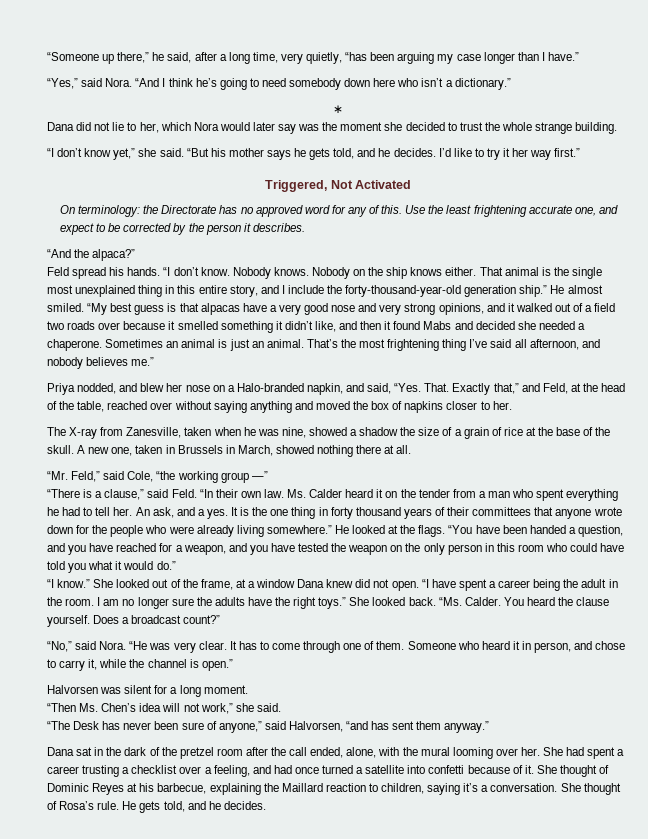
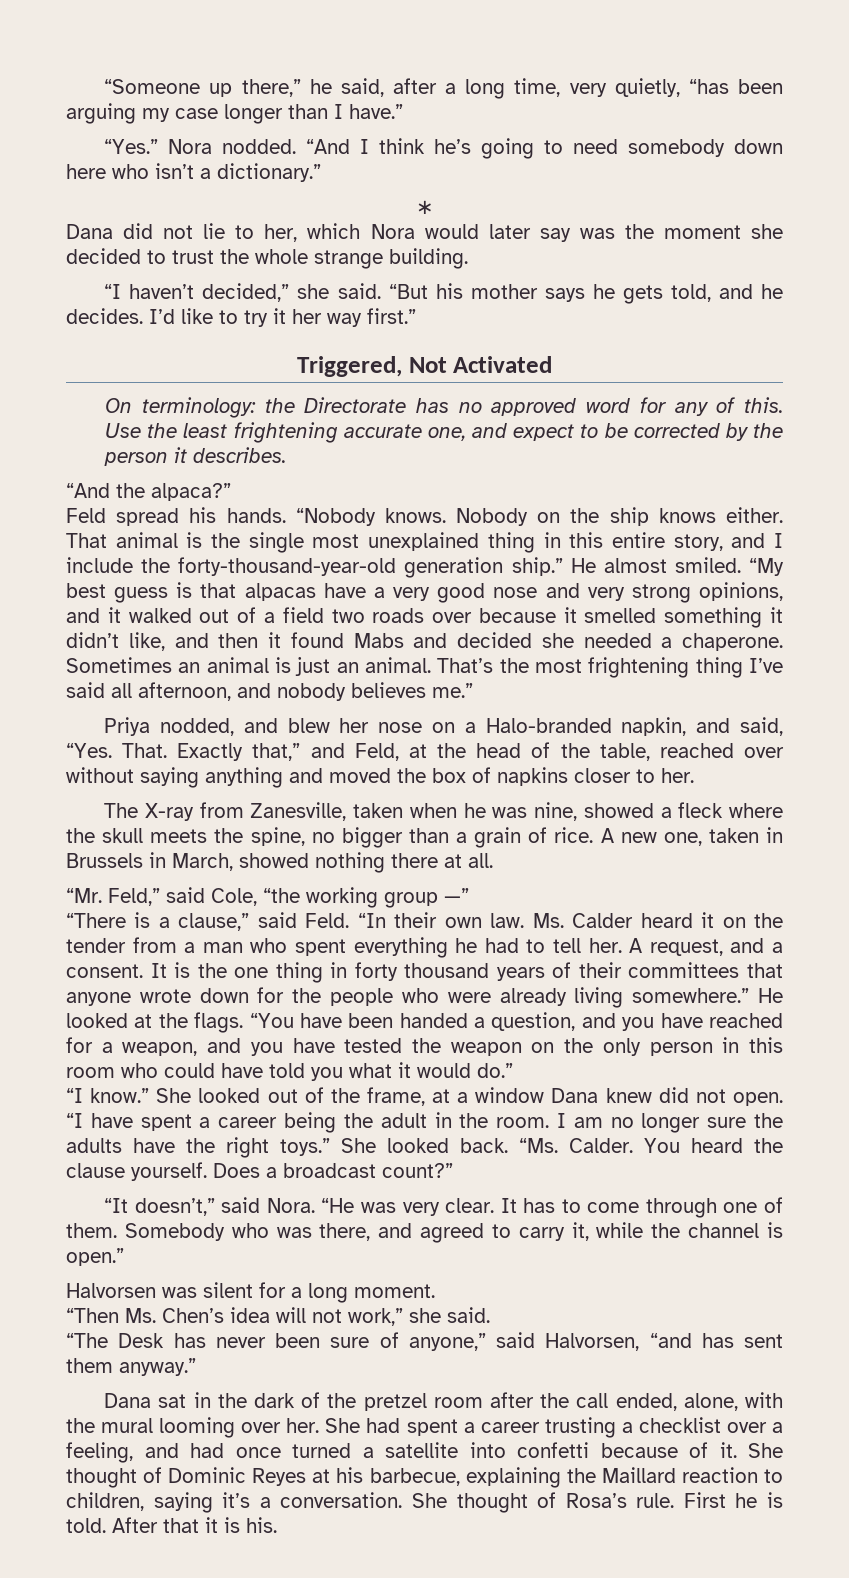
[47,78,133,89] “Yes,” said Nora. -> [104,139,297,154] “Yes.” Nora nodded.
[57,148,136,160] don’t know yet,” -> [129,283,290,302] haven’t decided,”
[163,267,271,279] “I don’t know. Nobody -> [295,508,376,526] “Nobody
[359,427,611,439] [47,445,74,454] shadow the size of a grain of rice at the base of the skull. -> [678,802,783,818] [66,827,594,848] fleck where the skull meets the spine, no bigger than a grain of rice.
[135,507,174,518] An ask, -> [629,938,723,956] A request,
[206,509,228,519] yes. -> [66,964,143,978] consent.
[47,641,72,652] “No,” -> [104,1198,215,1216] “It doesn’t,”
[407,641,626,653] Someone who heard it in person, and chose -> [124,1223,485,1243] Somebody who was there, and agreed
[122,801,266,813] He gets told, and he decides. -> [683,1492,784,1508] [66,1517,277,1533] First he is told. After that it is his.

